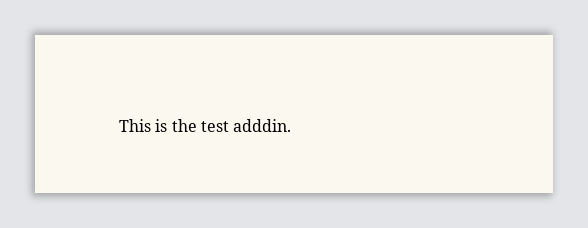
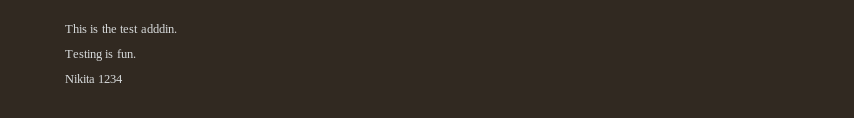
(292, 125) none -> [65,49,136,61] [65,74,124,83] // Testing is fun. // Nikita 1234

